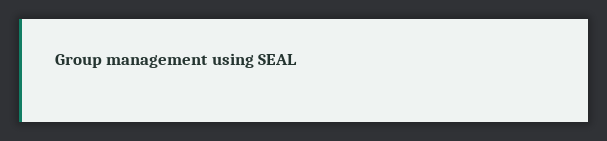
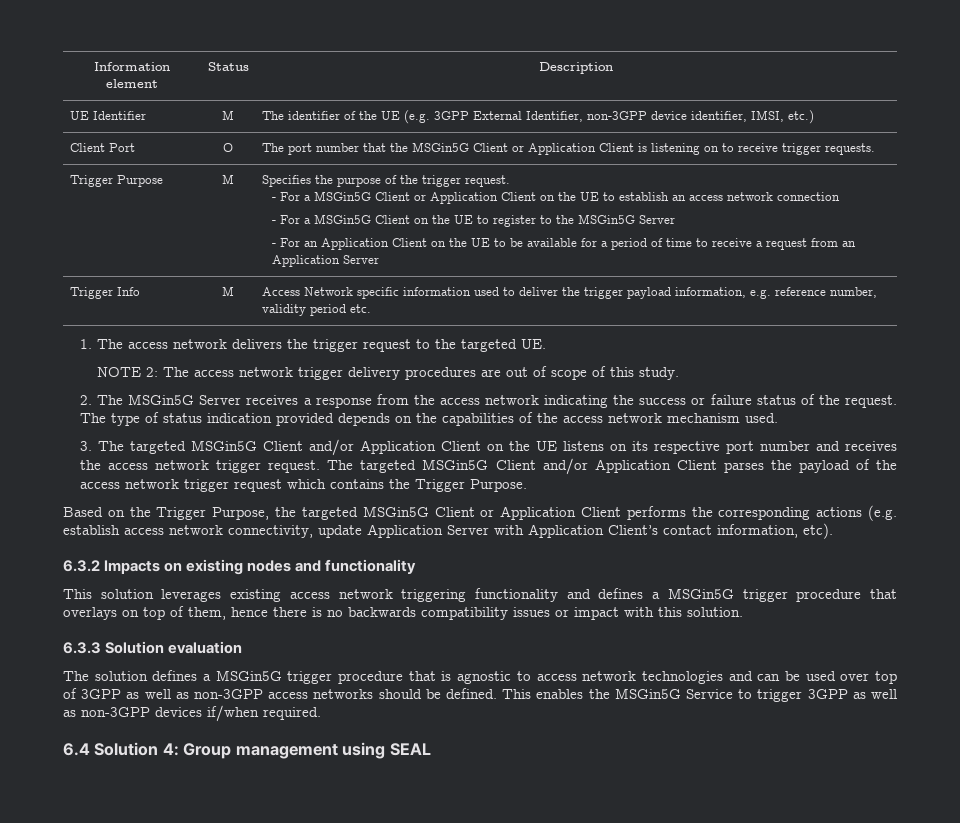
(55, 61) none -> [94,62,170,71] [106,79,158,88] [207,62,249,71] [539,62,613,74] [69,111,146,120] [222,110,234,120] [261,110,814,124] [69,143,135,152] [223,143,233,152] [261,142,875,155] [69,175,163,187] [222,174,234,184] [261,175,510,187] [272,191,841,204] [272,214,676,227] [272,238,857,250] [272,255,380,267] [69,287,140,299] [222,286,234,296] [261,287,877,299] [261,304,371,316] [80,339,547,352] [97,366,680,380] [80,394,898,408] [80,412,779,426] [80,439,897,456] [80,458,897,475] [80,479,528,492] [63,505,897,521] [63,523,833,539] [63,559,417,575] [63,588,897,602] [63,606,743,620] [63,641,243,654] [63,670,898,684] [63,688,898,702] [63,705,321,722] [63,742,179,756] Information element | Status | Description // UE Identifier | M | The identifier of the UE (e.g. 3GPP External Identifier, non-3GPP device identifier, IMSI, etc.) // Client Port | O | The port number that the MSGin5G Client or Application Client is listening on to receive trigger requests. // Trigger Purpose | M | Specifies the purpose of the trigger request. // - For a MSGin5G Client or Application Client on the UE to establish an access network connection // - For a MSGin5G Client on the UE to register to the MSGin5G Server // - For an Application Client on the UE to be available for a period of time to receive a request from an Application Server // Trigger Info | M | Access Network specific information used to deliver the trigger payload information, e.g. reference number, validity period etc. // 1. The access network delivers the trigger request to the targeted UE. // NOTE 2: The access network trigger delivery procedures are out of scope of this study. // 2. The MSGin5G Server receives a response from the access network indicating the success or failure status of the request. The type of status indication provided depends on the capabilities of the access network mechanism used. // 3. The targeted MSGin5G Client and/or Application Client on the UE listens on its respective port number and receives the access network trigger request. The targeted MSGin5G Client and/or Application Client parses the payload of the access network trigger request which contains the Trigger Purpose. // Based on the Trigger Purpose, the targeted MSGin5G Client or Application Client performs the corresponding actions (e.g. establish access network connectivity, update Application Server with Application Client’s contact information, etc). // 6.3.2 Impacts on existing nodes and functionality // This solution leverages existing access network triggering functionality and defines a MSGin5G trigger procedure that overlays on top of them, hence there is no backwards compatibility issues or impact with this solution. // 6.3.3 Solution evaluation // The solution defines a MSGin5G trigger procedure that is agnostic to access network technologies and can be used over top of 3GPP as well as non-3GPP access networks should be defined. This enables the MSGin5G Service to trigger 3GPP as well as non-3GPP devices if/when required. // 6.4 Solution 4:

